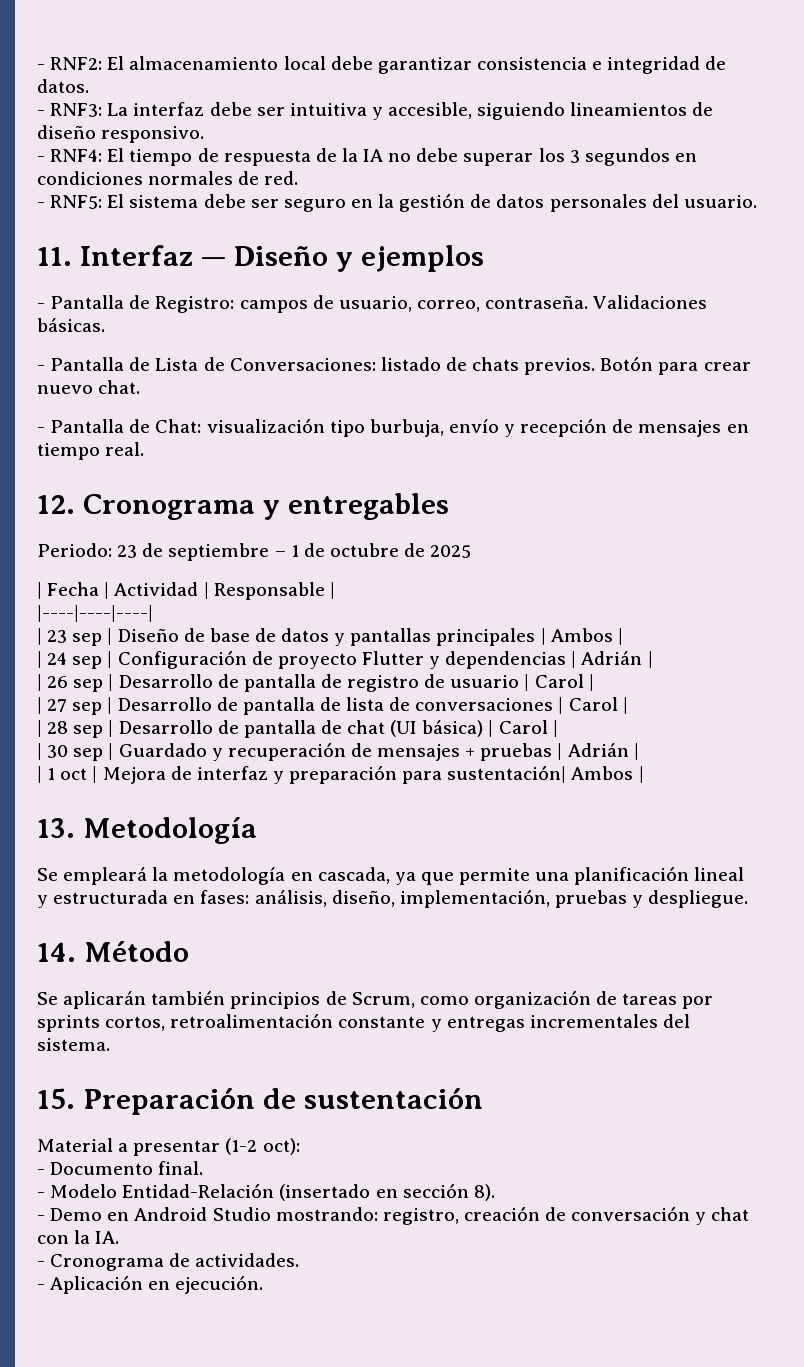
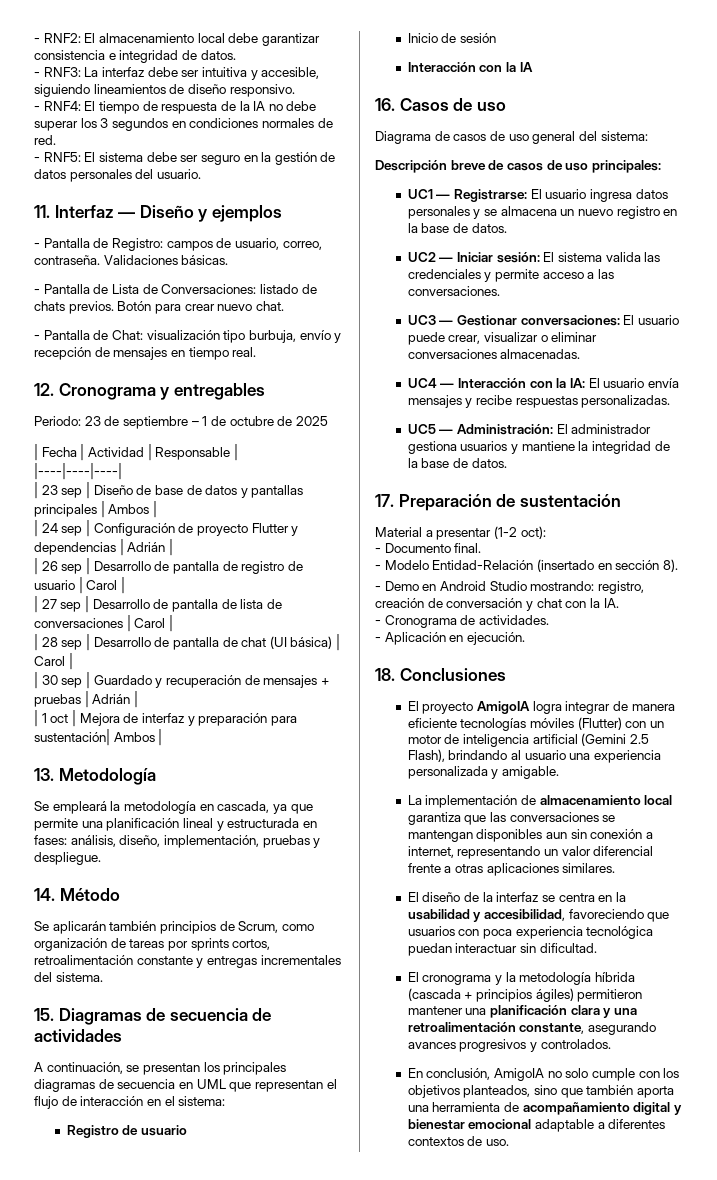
(75, 1098) none -> [58,1008,272,1025] [34,1029,122,1042] [34,1062,287,1075] [34,1079,337,1092] [34,1096,226,1109] [66,1125,188,1138] [407,33,497,43] [407,62,533,72] [375,98,506,111] [375,131,648,144] [375,160,661,173] [407,189,668,202] [407,206,678,219] [407,223,507,233] [407,252,661,263] [407,269,614,282] [407,286,500,296] [407,315,679,326] [407,332,598,345] [407,349,581,359] [407,378,679,388] [407,395,671,408] [407,424,652,435] [407,441,670,454] [407,458,507,468] [375,494,394,507] Diagramas de secuencia de actividades // A continuación, se presentan los principales diagramas de secuencia en UML que representan el flujo de interacción en el sistema: // Registro de usuario // Inicio de sesión // Interacción con la IA // 16. Casos de uso // Diagrama de casos de uso general del sistema: // Descripción breve de casos de uso principales: // UC1 — Registrarse: El usuario ingresa datos personales y se almacena un nuevo registro en la base de datos. // UC2 — Iniciar sesión: El sistema valida las credenciales y permite acceso a las conversaciones. // UC3 — Gestionar conversaciones: El usuario puede crear, visualizar o eliminar conversaciones almacenadas. // UC4 — Interacción con la IA: El usuario envía mensajes y recibe respuestas personalizadas. // UC5 — Administración: El administrador gestiona usuarios y mantiene la integridad de la base de datos. // 17.
(264, 1284) none -> [375,668,506,681] [407,701,675,714] [407,717,664,731] [407,733,649,747] [407,749,661,763] [407,766,560,779] [407,795,673,808] [407,812,616,825] [407,829,653,842] [407,846,654,859] [407,863,616,876] [407,892,626,902] [407,909,670,922] [407,926,654,939] [407,943,597,956] [407,972,635,985] [407,988,643,1002] [407,1005,637,1018] [407,1022,657,1035] [407,1039,611,1052] [407,1068,680,1081] [407,1085,674,1098] [407,1102,682,1115] [407,1119,666,1132] [407,1136,510,1146] // 18. Conclusiones // El proyecto AmigoIA logra integrar de manera eficiente tecnologías móviles (Flutter) con un motor de inteligencia artificial (Gemini 2.5 Flash), brindando al usuario una experiencia personalizada y amigable. // La implementación de almacenamiento local garantiza que las conversaciones se mantengan disponibles aun sin conexión a internet, representando un valor diferencial frente a otras aplicaciones similares. // El diseño de la interfaz se centra en la usabilidad y accesibilidad, favoreciendo que usuarios con poca experiencia tecnológica puedan interactuar sin dificultad. // El cronograma y la metodología híbrida (cascada + principios ágiles) permitieron mantener una planificación clara y una retroalimentación constante, asegurando avances progresivos y controlados. // En conclusión, AmigoIA no solo cumple con los objetivos planteados, sino que también aporta una herramienta de acompañamiento digital y bienestar emocional adaptable a diferentes contextos de uso.

